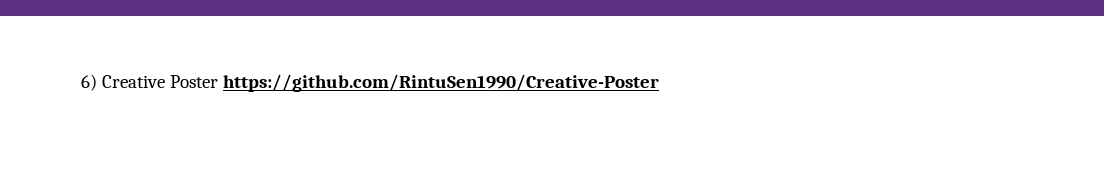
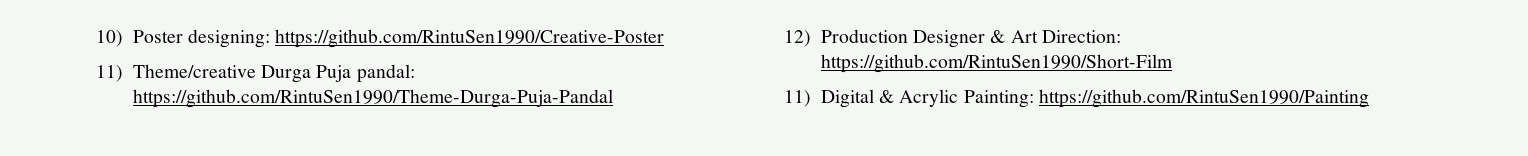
[81,74,660,92] 6) Creative Poster https://github.com/RintuSen1990/Creative-Poster -> [96,29,665,48] [96,64,415,83] [132,89,613,108] [784,29,1121,48] [820,54,1173,73] [784,89,1369,108] 10) Poster designing: https://github.com/RintuSen1990/Creative-Poster // 11) Theme/creative Durga Puja pandal: https://github.com/RintuSen1990/Theme-Durga-Puja-Pandal // 12) Production Designer & Art Direction: https://github.com/RintuSen1990/Short-Film // 11) Digital & Acrylic Painting: https://github.com/RintuSen1990/Painting

